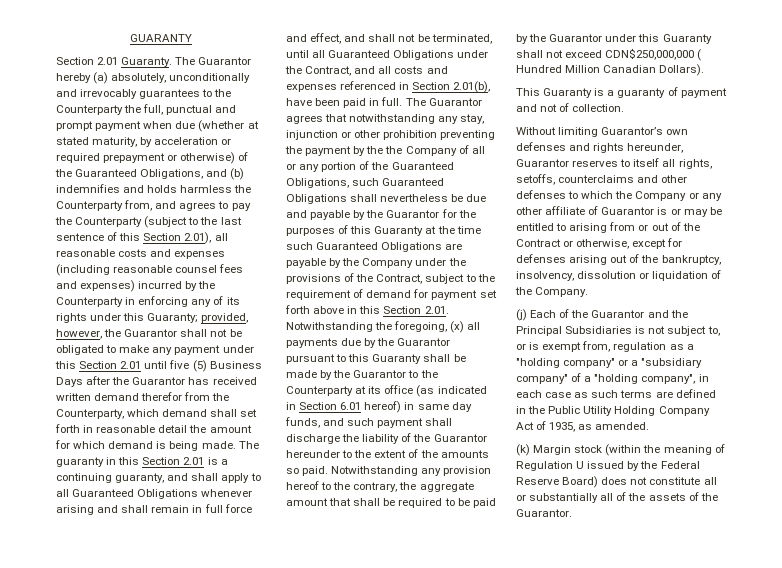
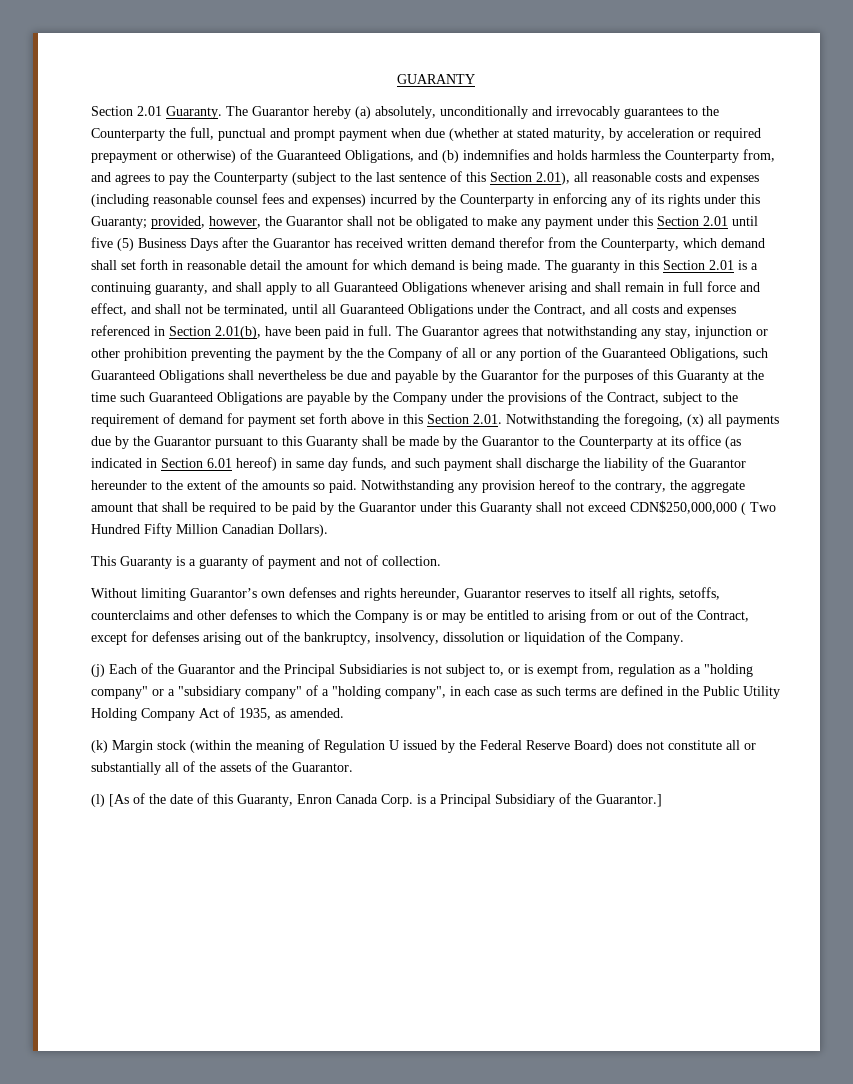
[516,65,562,73] Hundred -> [750,502,776,512] [91,523,172,537] Two Hundred Fifty
[688,192,722,201] [516,206,655,215] or any other affiliate of Guarantor -> (409, 616) none
[516,239,630,249] Contract or otherwise, -> [697,610,749,622] Contract,
(572, 513) none -> [91,793,662,807] // (l) [As of the date of this Guaranty, Enron Canada Corp. is a Principal Subsidiary of the Guarantor.]

